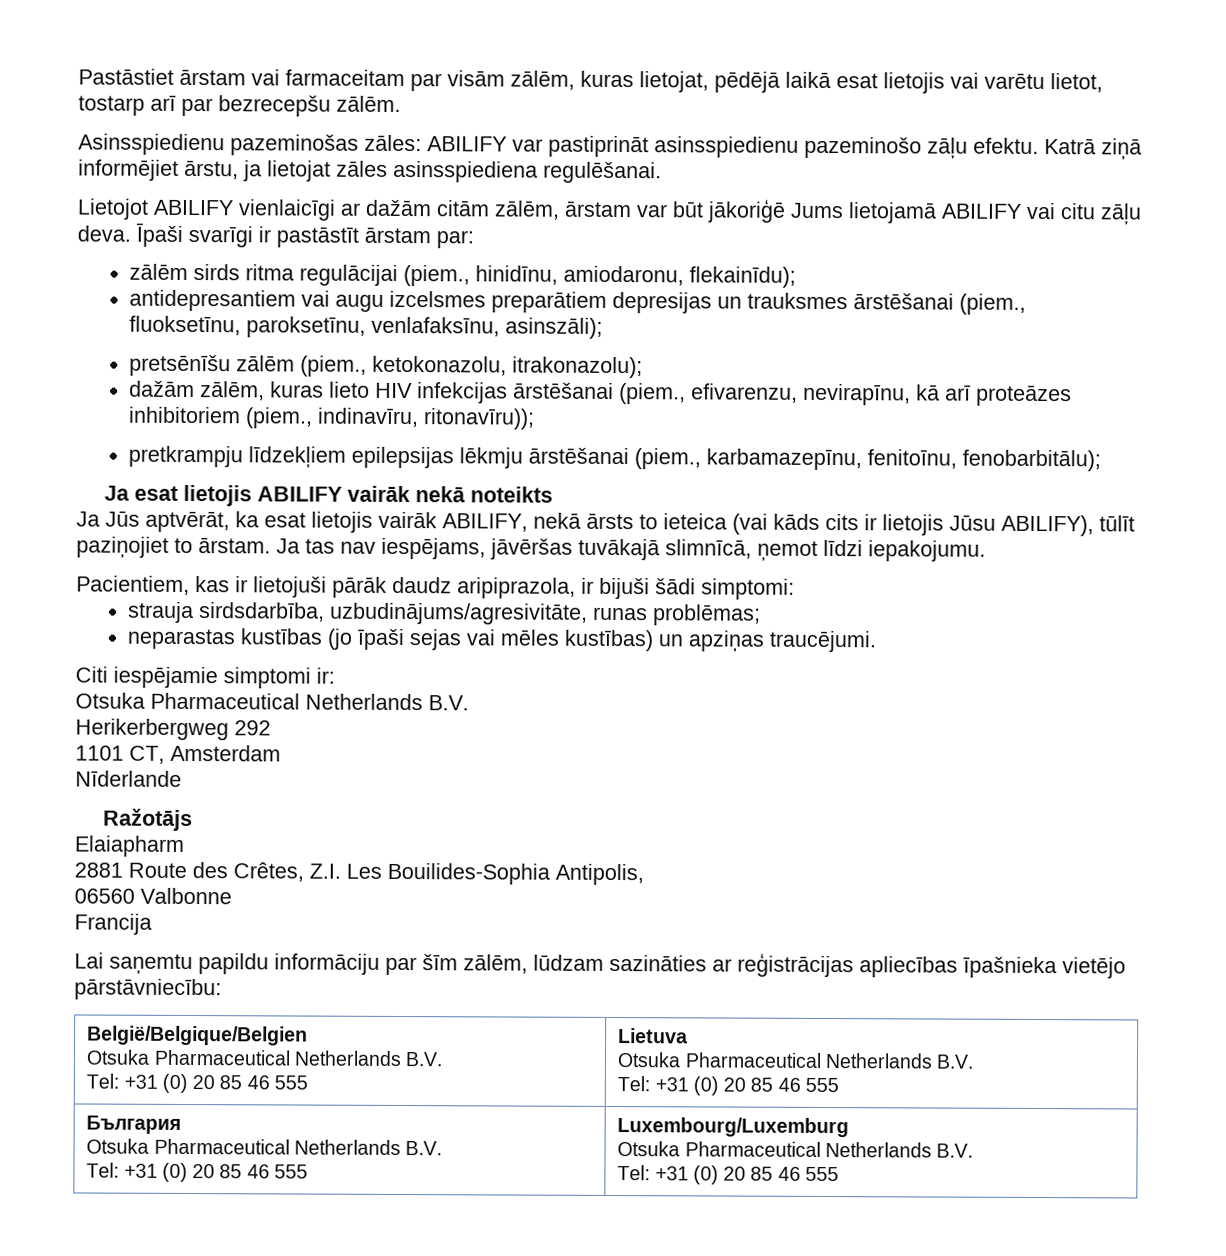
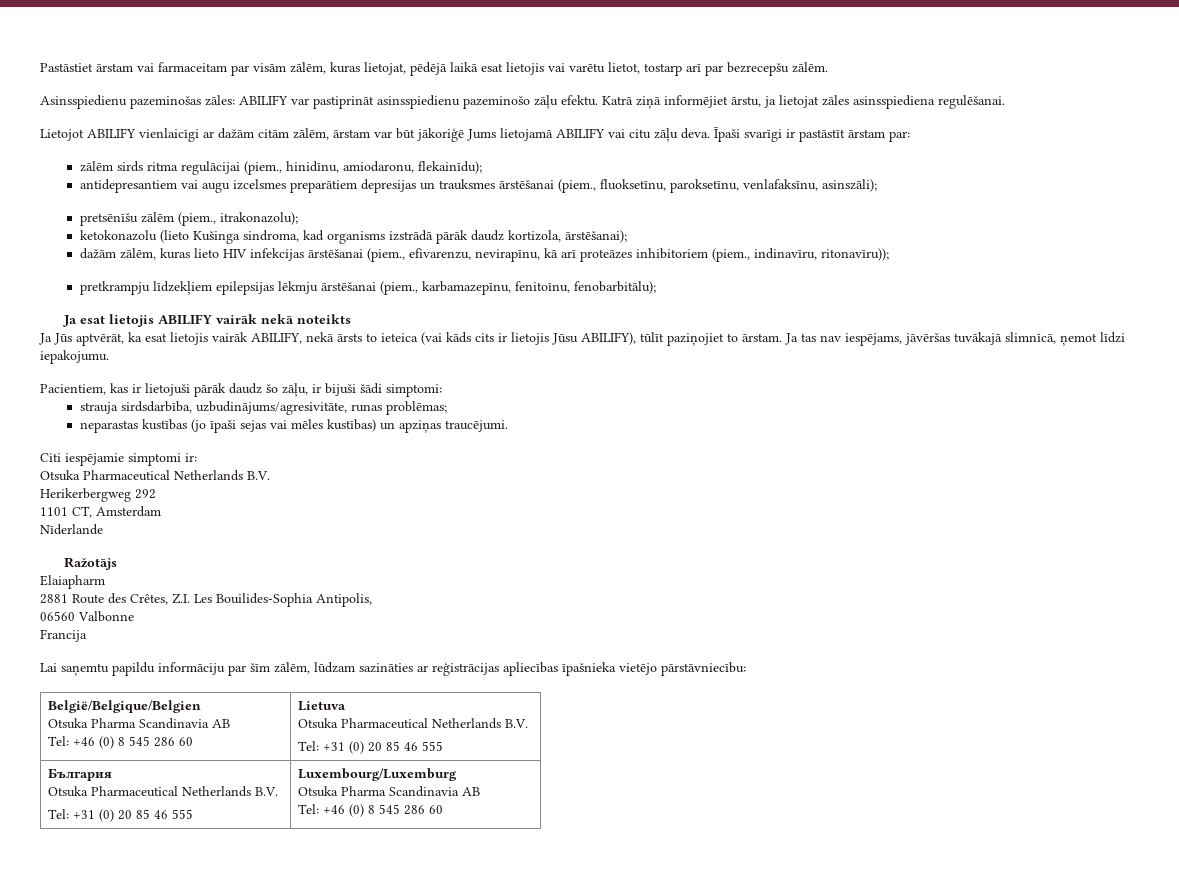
[371,355,507,376] ketokonazolu, -> (216, 219) none
(643, 367) none -> [79,230,627,244] // ketokonazolu (lieto Kušinga sindroma, kad organisms izstrādā pārāk daudz kortizola, ārstēšanai);
[457,577,576,599] aripiprazola, -> [266,383,308,397] šo zāļu,
[153,1049,443,1067] [86,1073,308,1094] Pharmaceutical Netherlands B.V. // Tel: +31 (0) 20 85 46 555 -> [91,718,231,729] [48,736,194,749] Pharma Scandinavia AB // Tel: +46 (0) 8 545 286 60
[684,1141,974,1158] [617,1165,839,1185] Pharmaceutical Netherlands B.V. // Tel: +31 (0) 20 85 46 555 -> [341,786,481,797] [298,804,444,817] Pharma Scandinavia AB // Tel: +46 (0) 8 545 286 60

